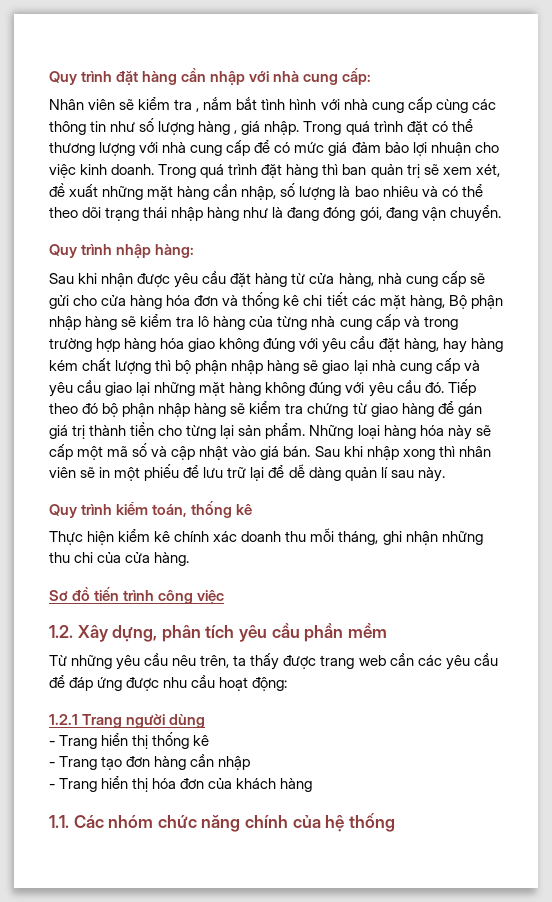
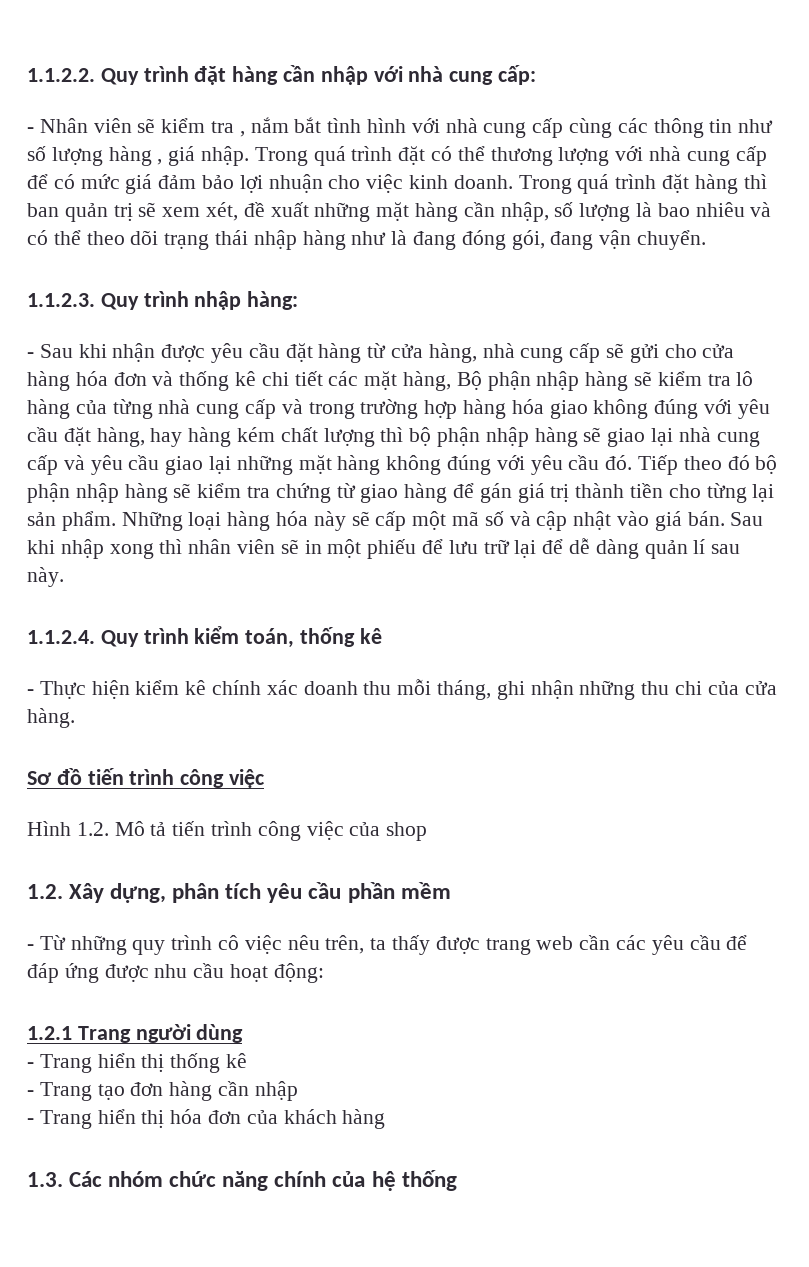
(49, 78) none -> [27,68,95,82] 1.1.2.2.
(372, 76) none -> [27,127,34,133] -
(501, 213) none -> [27,293,95,307] 1.1.2.3.
(195, 251) none -> [27,352,34,358] -
(445, 474) none -> [27,630,95,644] 1.1.2.4.
(253, 509) none -> [27,689,34,695] -
(225, 597) none -> [27,821,428,841] // Hình 1.2. Mô tả tiến trình công việc của shop
(387, 630) none -> [27,944,34,950] -
[116,653,169,670] yêu cầu -> [132,935,282,955] quy trình cô việc
[49,815,69,828] 1.1. -> [27,1172,63,1187] 1.3.

